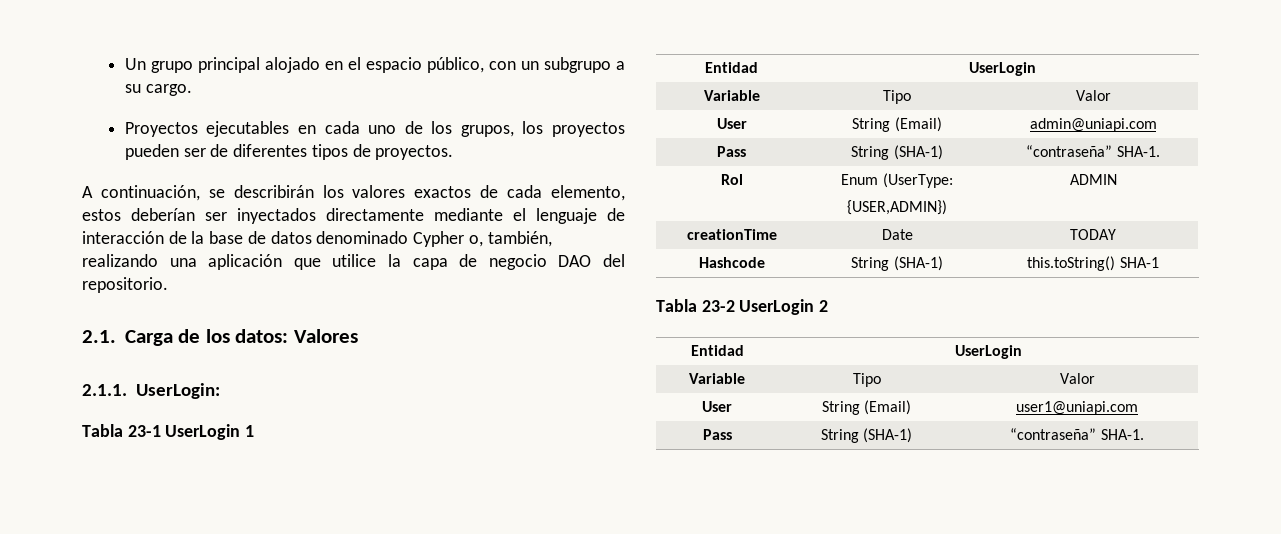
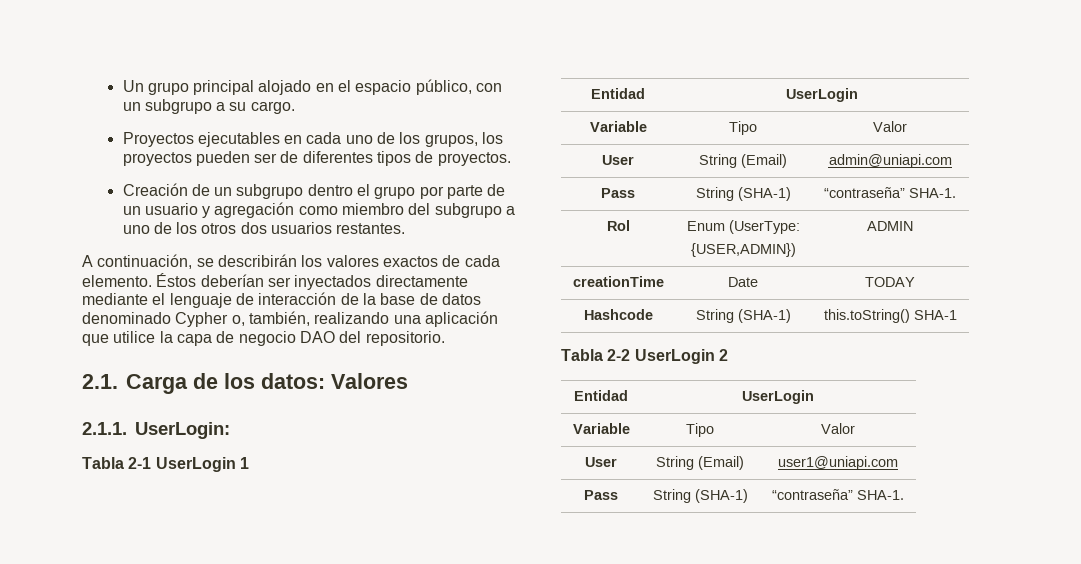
(454, 152) none -> [122,183,506,199] [122,202,516,218] [122,222,406,234] // Creación de un subgrupo dentro el grupo por parte de un usuario y agregación como miembro del subgrupo a uno de los otros dos usuarios restantes.
[551,185,626,201] [82,209,121,221] elemento, estos -> [82,273,197,287] elemento. Éstos
[127,425,161,437] 23-1 -> [128,457,152,469] 2-1
[701,300,735,312] 23-2 -> [607,349,631,361] 2-2

